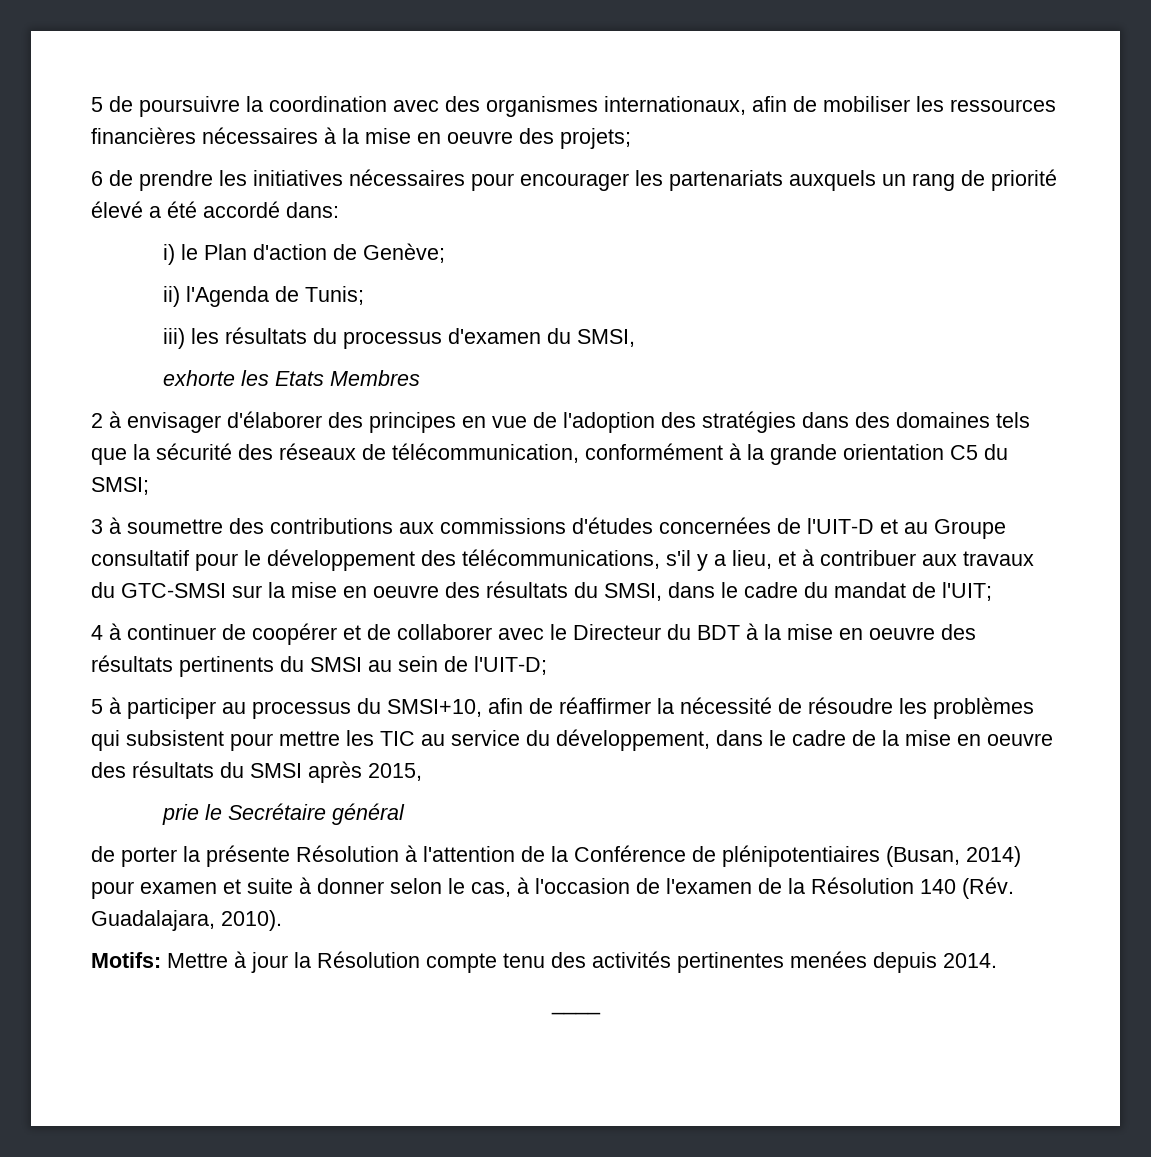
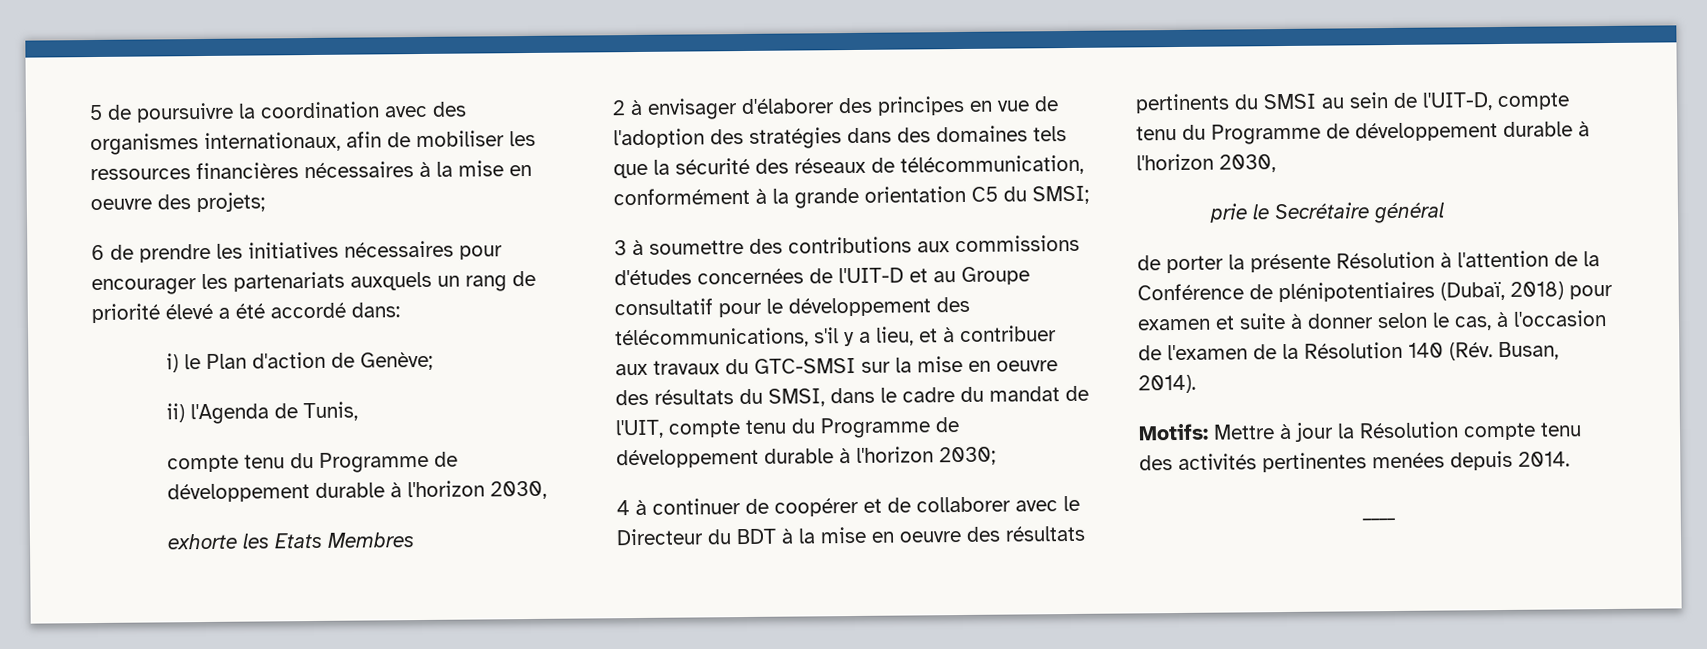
[304,286,364,305] [162,327,635,349] Tunis; // iii) les résultats du processus d'examen du SMSI, -> [302,401,358,422] [166,451,458,473] [166,480,547,503] Tunis, // compte tenu du Programme de développement durable à l'horizon 2030,
[942,582,992,601] l'UIT; -> [615,417,959,439] [616,446,996,469] l'UIT, compte tenu du Programme de développement durable à l'horizon 2030;
[474,656,547,675] [91,697,1034,719] [91,729,1053,751] [91,761,422,783] l'UIT-D; // 5 à participer au processus du SMSI+10, afin de réaffirmer la nécessité de résoudre les problèmes qui subsistent pour mettre les TIC au service du développement, dans le cadre de la mise en oeuvre des résultats du SMSI après 2015, -> [1422,92,1570,111] [1136,121,1590,145] [1136,153,1276,173] l'UIT-D, compte tenu du Programme de développement durable à l'horizon 2030,
[886,846,1021,867] (Busan, 2014) -> [1440,280,1564,301] (Dubaï, 2018)
[91,910,282,931] Guadalajara, 2010). -> [1498,341,1559,361] [1138,374,1196,394] Busan, 2014).

